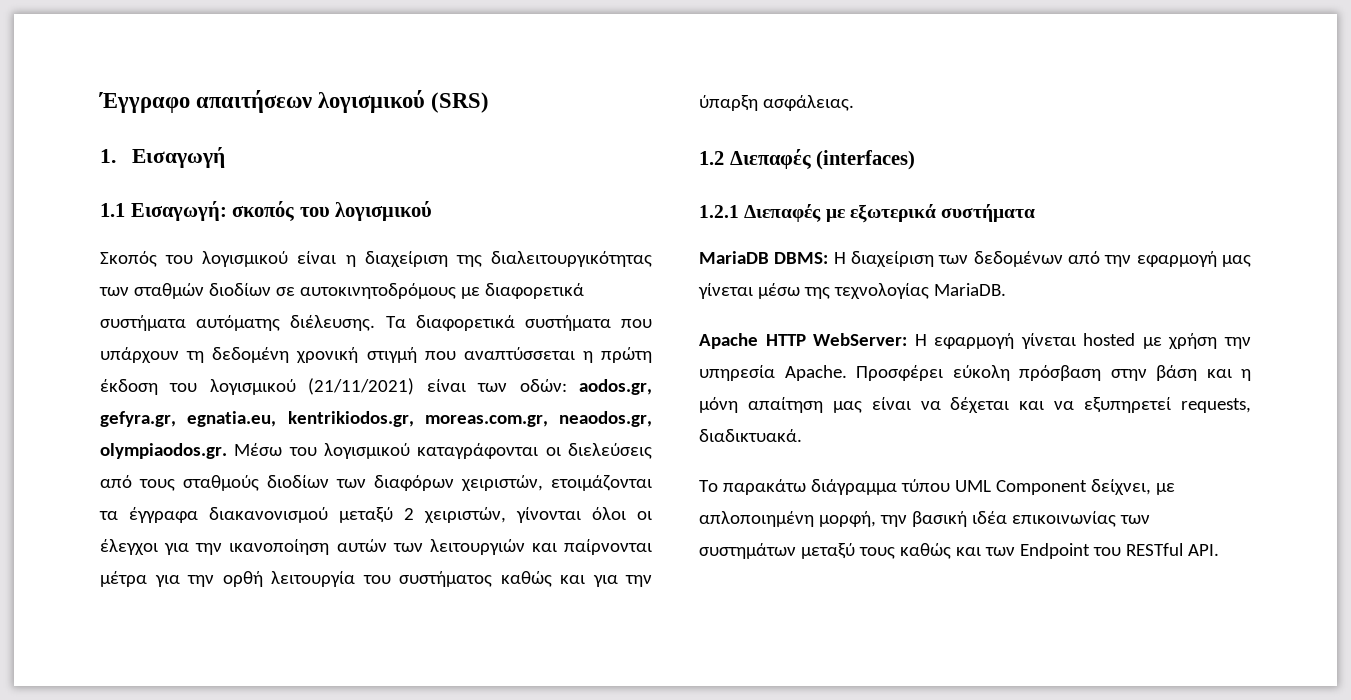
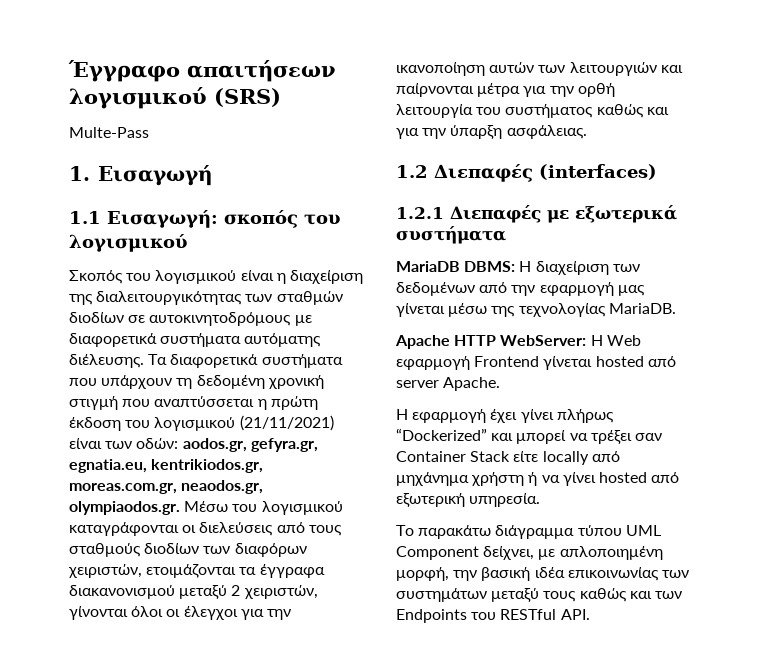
(490, 102) none -> [69,127,149,138] // Multe-Pass
[934,333,1251,349] [699,365,1251,381] [699,397,1251,413] [699,429,802,442] εφαρμογή γίνεται hosted με χρήση την υπηρεσία Apache. Προσφέρει εύκολη πρόσβαση στην βάση και η μόνη απαίτηση μας είναι να δέχεται και να εξυπηρετεί requests, διαδικτυακά. -> [606,335,641,346] [396,356,676,370] [396,377,501,391] [396,409,614,423] [396,428,662,444] [396,451,620,465] [396,472,680,486] [396,493,541,507] Web εφαρμογή Frontend γίνεται hosted από server Apache. // Η εφαρμογή έχει γίνει πλήρως “Dockerized” και μπορεί να τρέξει σαν Container Stack είτε locally από μηχάνημα χρήστη ή να γίνει hosted από εξωτερική υπηρεσία.
[1019,543,1090,559] Endpoint -> [396,609,467,623] Endpoints

